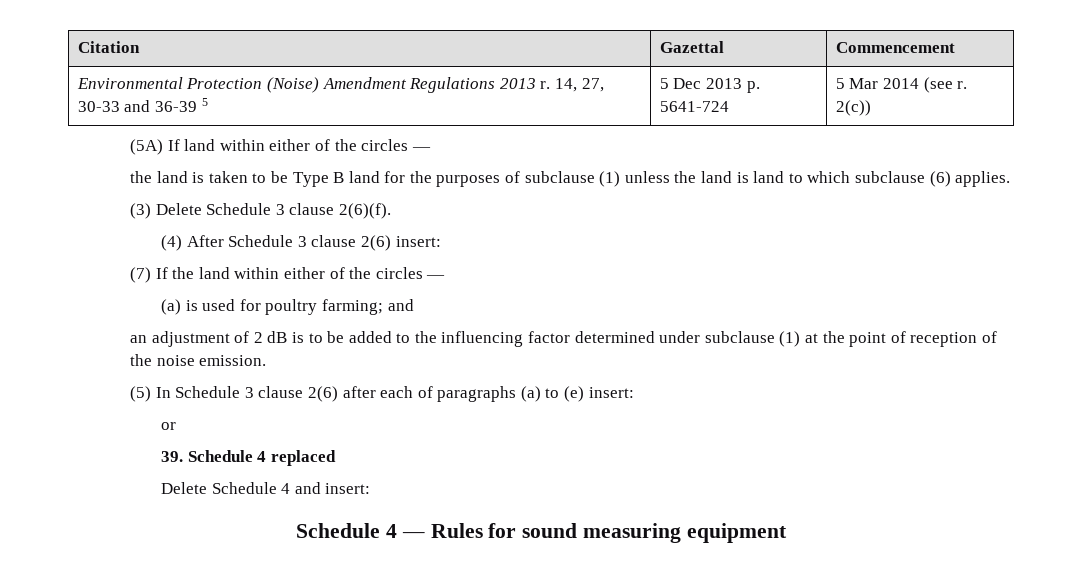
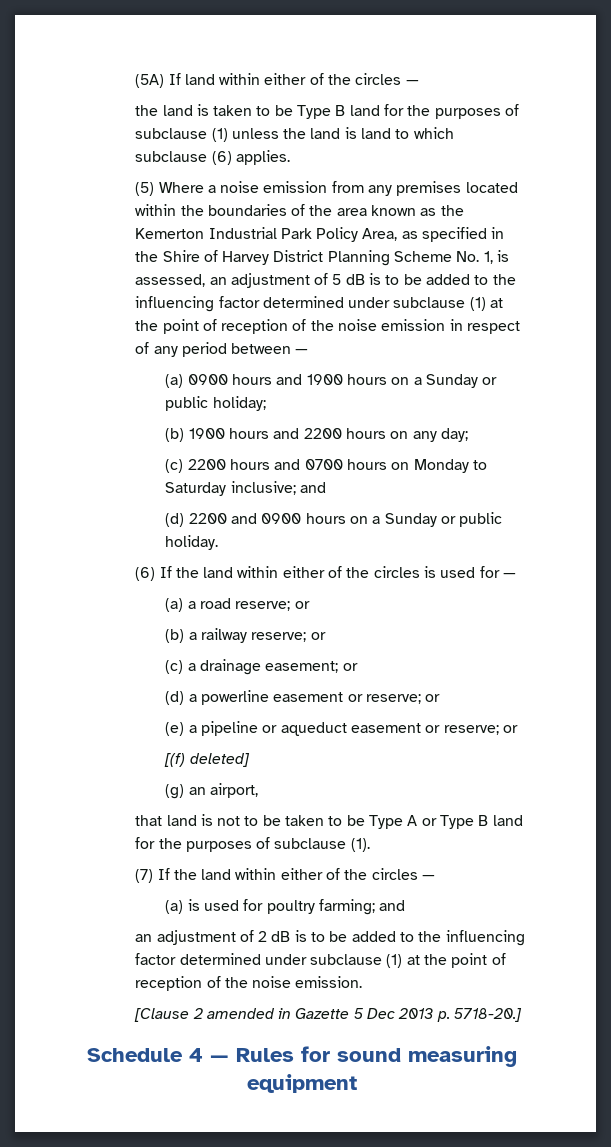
[77,41,140,53] [659,41,724,53] [835,42,955,53] [76,77,604,93] [77,98,208,112] [659,78,760,93] [659,101,729,112] [835,77,968,93] [835,100,871,116] Citation | Gazettal | Commencement // Environmental Protection (Noise) Amendment Regulations 2013 r. 14, 27, 30-33 and 36-39 5 | 5 Dec 2013 p. 5641-724 | 5 Mar 2014 (see r. 2(c)) // -> (135, 81) none
[129,203,391,219] [160,235,441,251] (3) Delete Schedule 3 clause 2(6)(f). // (4) After Schedule 3 clause 2(6) insert: -> [135,181,518,196] [135,204,464,216] [135,227,505,242] [135,250,510,266] [135,273,516,288] [135,296,504,312] [135,319,521,334] [135,342,309,357] [165,374,498,388] [165,396,266,411] [165,428,468,442] [165,459,487,473] [165,481,326,496] [165,512,503,527] [165,535,219,550] [135,566,517,581] [165,598,310,612] [165,628,326,643] [165,659,358,675] [165,690,441,705] [165,721,518,736] [164,753,250,767] [165,783,258,799] [135,814,523,829] [135,837,370,852] (5) Where a noise emission from any premises located within the boundaries of the area known as the Kemerton Industrial Park Policy Area, as specified in the Shire of Harvey District Planning Scheme No. 1, is assessed, an adjustment of 5 dB is to be added to the influencing factor determined under subclause (1) at the point of reception of the noise emission in respect of any period between — // (a) 0900 hours and 1900 hours on a Sunday or public holiday; // (b) 1900 hours and 2200 hours on any day; // (c) 2200 hours and 0700 hours on Monday to Saturday inclusive; and // (d) 2200 and 0900 hours on a Sunday or public holiday. // (6) If the land within either of the circles is used for — // (a) a road reserve; or // (b) a railway reserve; or // (c) a drainage easement; or // (d) a powerline easement or reserve; or // (e) a pipeline or aqueduct easement or reserve; or // [(f) deleted] // (g) an airport, // that land is not to be taken to be Type A or Type B land for the purposes of subclause (1).
[129,386,634,402] [160,422,176,430] [160,450,336,466] [160,482,371,494] (5) In Schedule 3 clause 2(6) after each of paragraphs (a) to (e) insert: // or // 39. Schedule 4 replaced // Delete Schedule 4 and insert: -> [134,1008,523,1022] [Clause 2 amended in Gazette 5 Dec 2013 p. 5718-20.]

